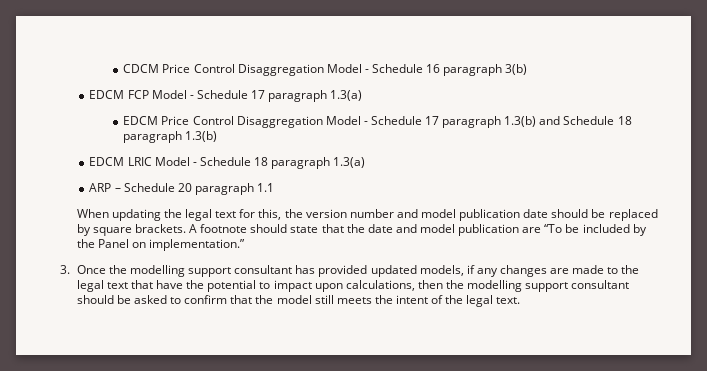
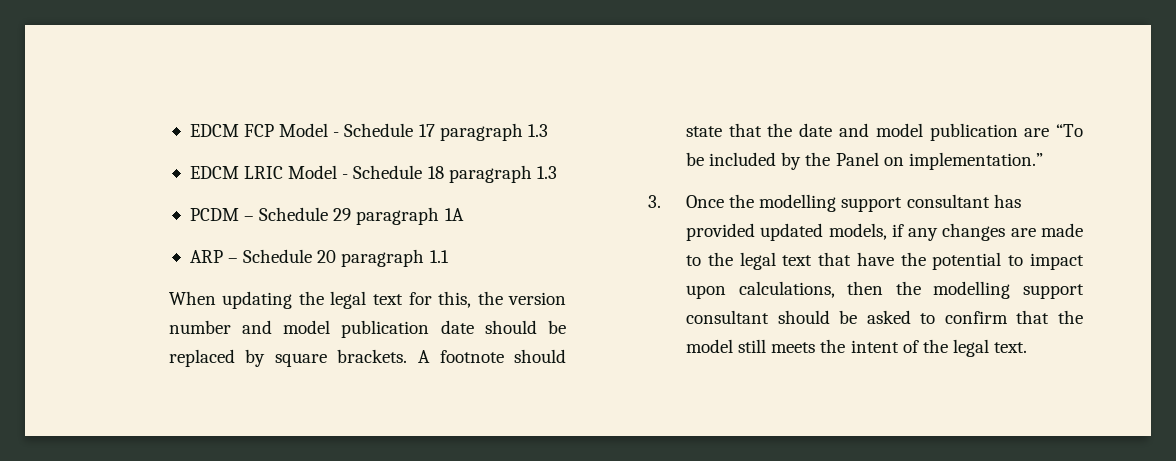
[123,64,528,76] CDCM Price Control Disaggregation Model - Schedule 16 paragraph 3(b) // -> (189, 130) none
[330,90,363,101] [123,116,632,128] [123,131,218,143] 1.3(a) // EDCM Price Control Disaggregation Model - Schedule 17 paragraph 1.3(b) and Schedule 18 paragraph 1.3(b) -> [527,124,548,137] 1.3
[333,157,366,168] 1.3(a) -> [536,166,557,179] [189,207,464,225] 1.3 // PCDM – Schedule 29 paragraph 1A

